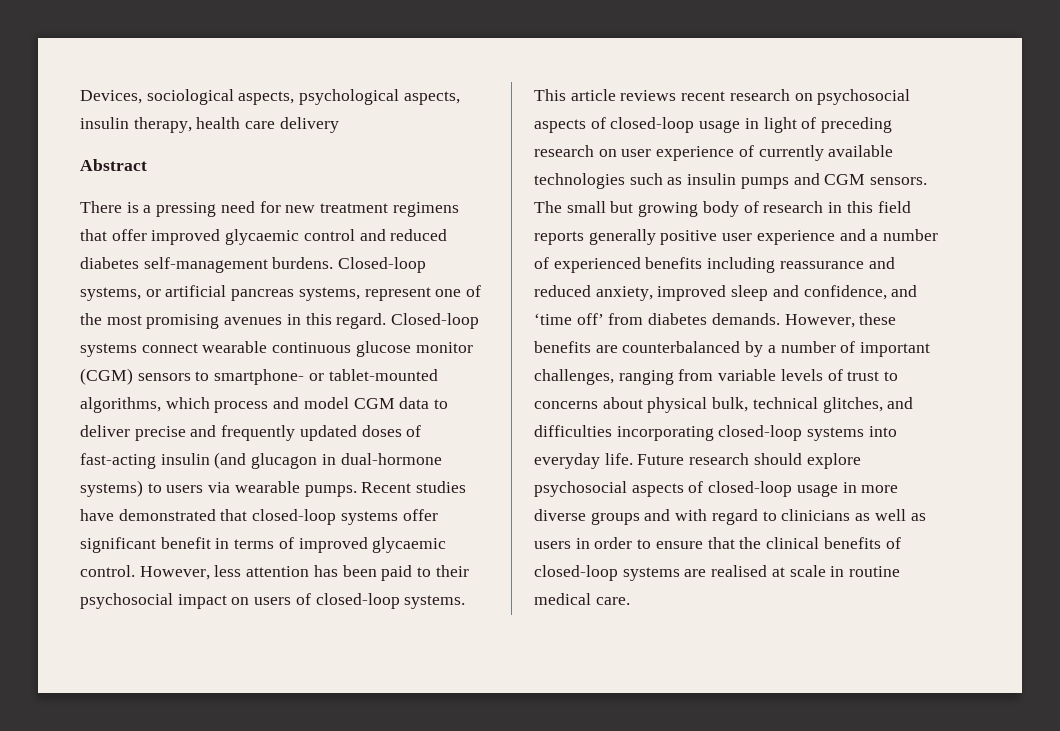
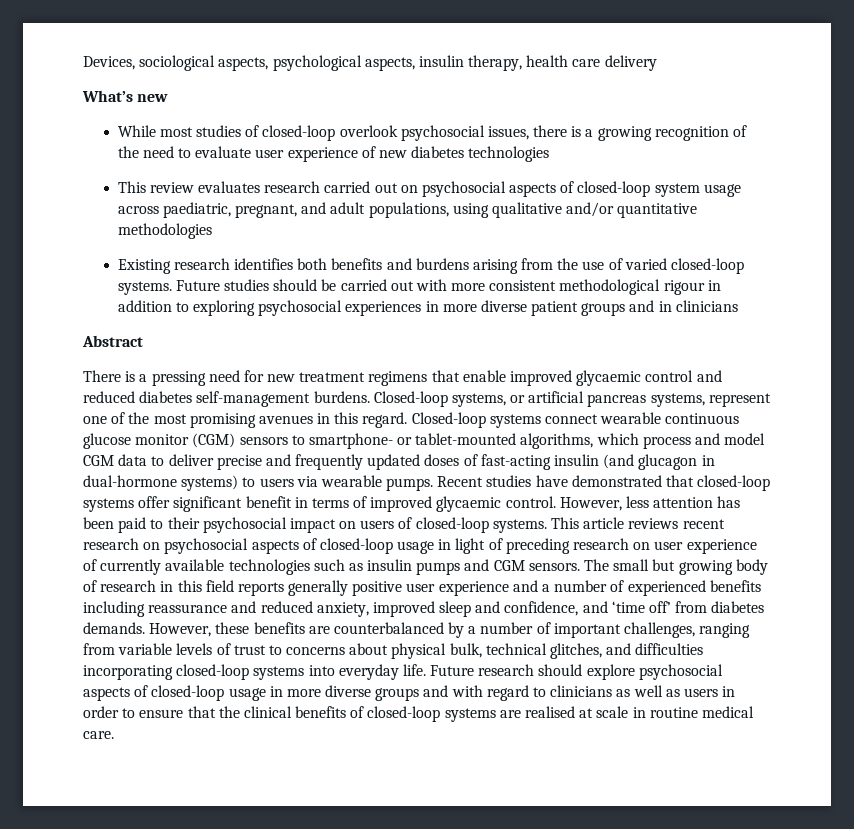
(339, 125) none -> [82,90,169,102] [117,125,747,141] [117,146,550,162] [117,181,741,197] [117,202,698,218] [117,223,212,239] [117,258,744,274] [117,279,721,295] [117,300,738,316] // What’s new // While most studies of closed-loop overlook psychosocial issues, there is a growing recognition of the need to evaluate user experience of new diabetes technologies // This review evaluates research carried out on psychosocial aspects of closed-loop system usage across paediatric, pregnant, and adult populations, using qualitative and/or quantitative methodologies // Existing research identifies both benefits and burdens arising from the use of varied closed-loop systems. Future studies should be carried out with more consistent methodological rigour in addition to exploring psychosocial experiences in more diverse patient groups and in clinicians
[111,229,147,241] offer -> [462,370,506,382] enable

